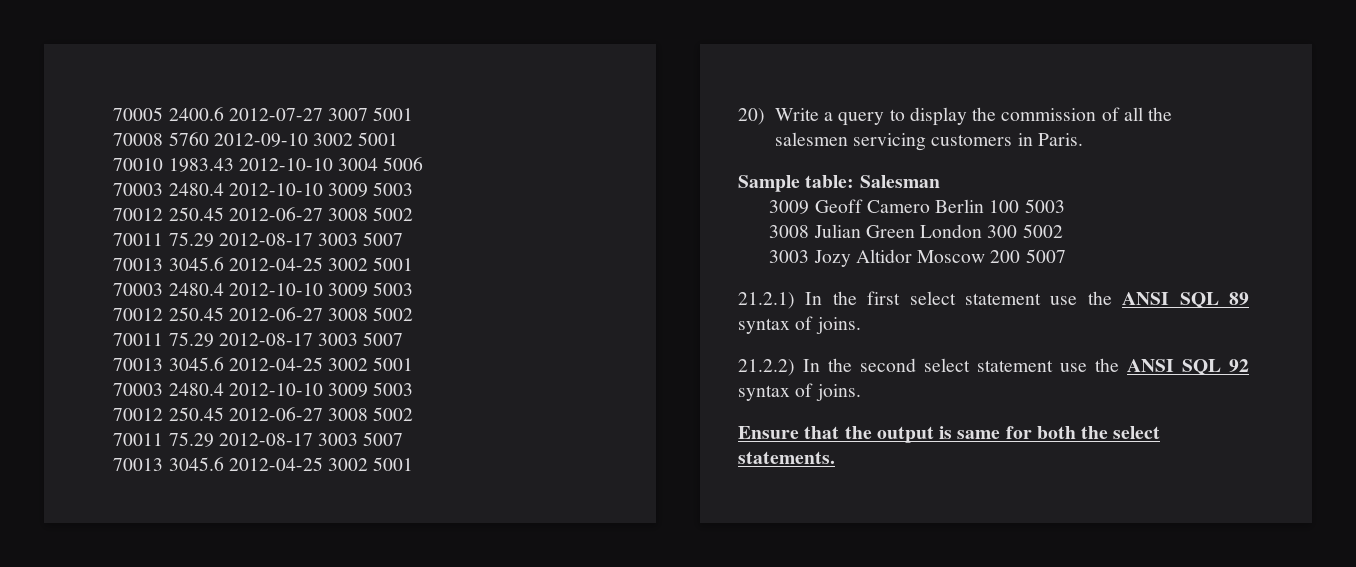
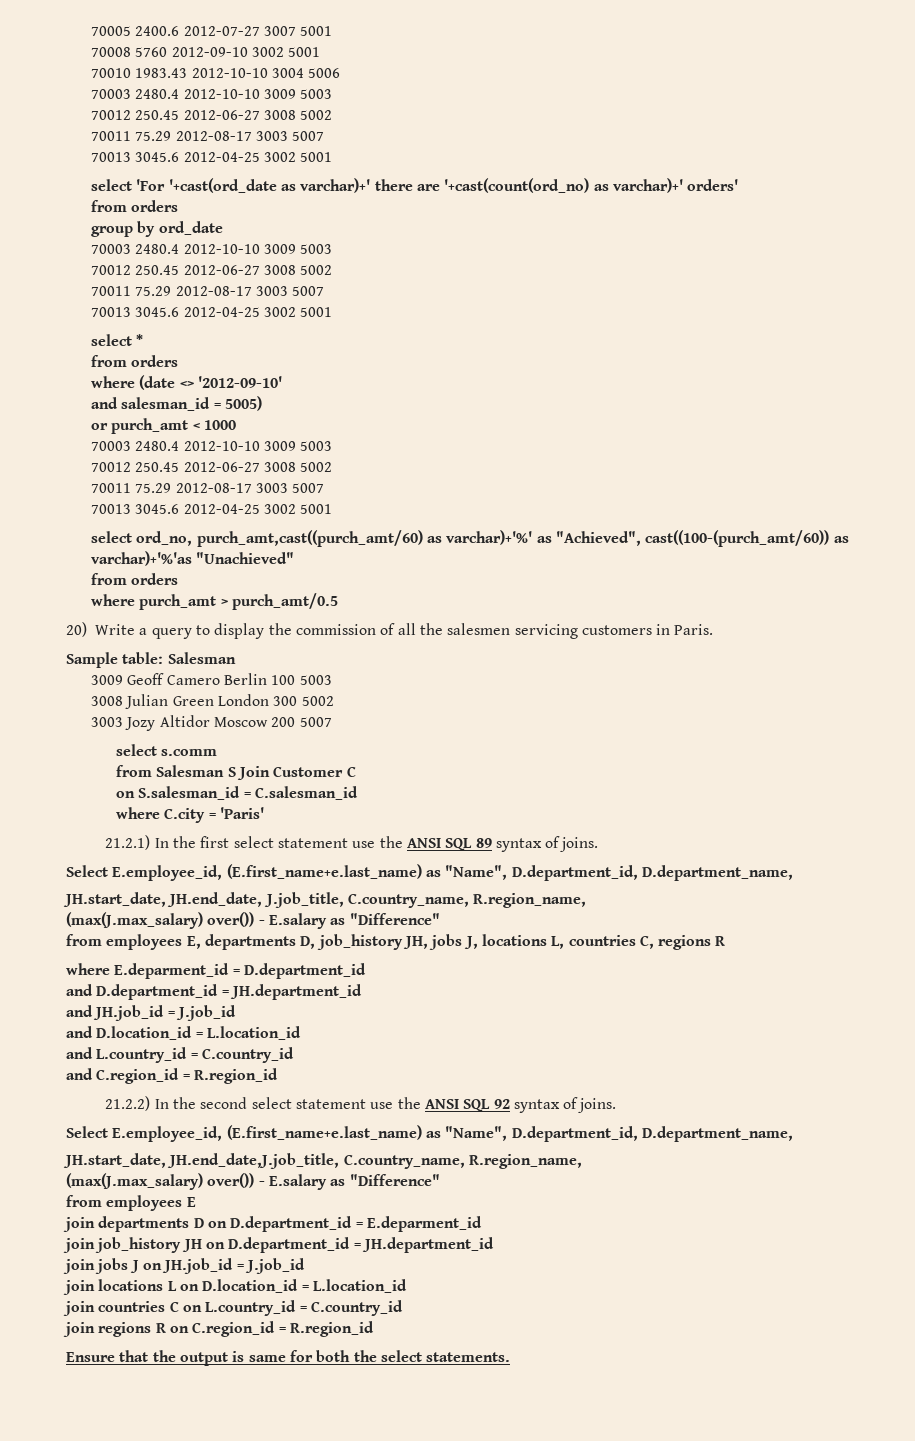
(414, 264) none -> [91,178,739,193] [91,200,179,212] [91,221,223,237] // select 'For '+cast(ord_date as varchar)+' there are '+cast(count(ord_no) as varchar)+' orders' // from orders // group by ord_date
(414, 364) none -> [91,334,144,346] [91,355,179,367] [91,375,282,390] [91,396,262,411] [91,418,236,434] // select * // from orders // where (date <> '2012-09-10' // and salesman_id = 5005) // or purch_amt < 1000
(414, 464) none -> [91,530,849,547] [91,551,295,566] [91,573,179,585] [91,593,338,610] // select ord_no, purch_amt,cast((purch_amt/60) as varchar)+'%' as "Achieved", cast((100-(purch_amt/60)) as varchar)+'%'as "Unachieved" // from orders // where purch_amt > purch_amt/0.5
(1066, 256) none -> [116,744,218,756] [116,765,356,780] [116,786,358,800] [116,807,264,823] // select s.comm // from Salesman S Join Customer C // on S.salesman_id = C.salesman_id // where C.city = 'Paris'
(861, 325) none -> [66,864,793,881] [63,892,587,908] [66,912,440,929] [66,934,726,950] [66,963,366,979] [66,984,362,1000] [66,1005,236,1021] [66,1026,301,1040] [66,1047,294,1063] [66,1068,278,1084] // Select E.employee_id, (E.first_name+e.last_name) as "Name", D.department_id, D.department_name, // JH.start_date, JH.end_date, J.job_title, C.country_name, R.region_name, // (max(J.max_salary) over()) - E.salary as "Difference" // from employees E, departments D, job_history JH, jobs J, locations L, countries C, regions R // where E.deparment_id = D.department_id // and D.department_id = JH.department_id // and JH.job_id = J.job_id // and D.location_id = L.location_id // and L.country_id = C.country_id // and C.region_id = R.region_id
(861, 392) none -> [66,1125,793,1142] [63,1153,582,1169] [66,1173,440,1190] [66,1195,196,1211] [63,1216,482,1232] [63,1237,494,1253] [63,1258,305,1274] [63,1279,407,1295] [63,1300,403,1316] [63,1321,374,1337] // Select E.employee_id, (E.first_name+e.last_name) as "Name", D.department_id, D.department_name, // JH.start_date, JH.end_date,J.job_title, C.country_name, R.region_name, // (max(J.max_salary) over()) - E.salary as "Difference" // from employees E // join departments D on D.department_id = E.deparment_id // join job_history JH on D.department_id = JH.department_id // join jobs J on JH.job_id = J.job_id // join locations L on D.location_id = L.location_id // join countries C on L.country_id = C.country_id // join regions R on C.region_id = R.region_id

